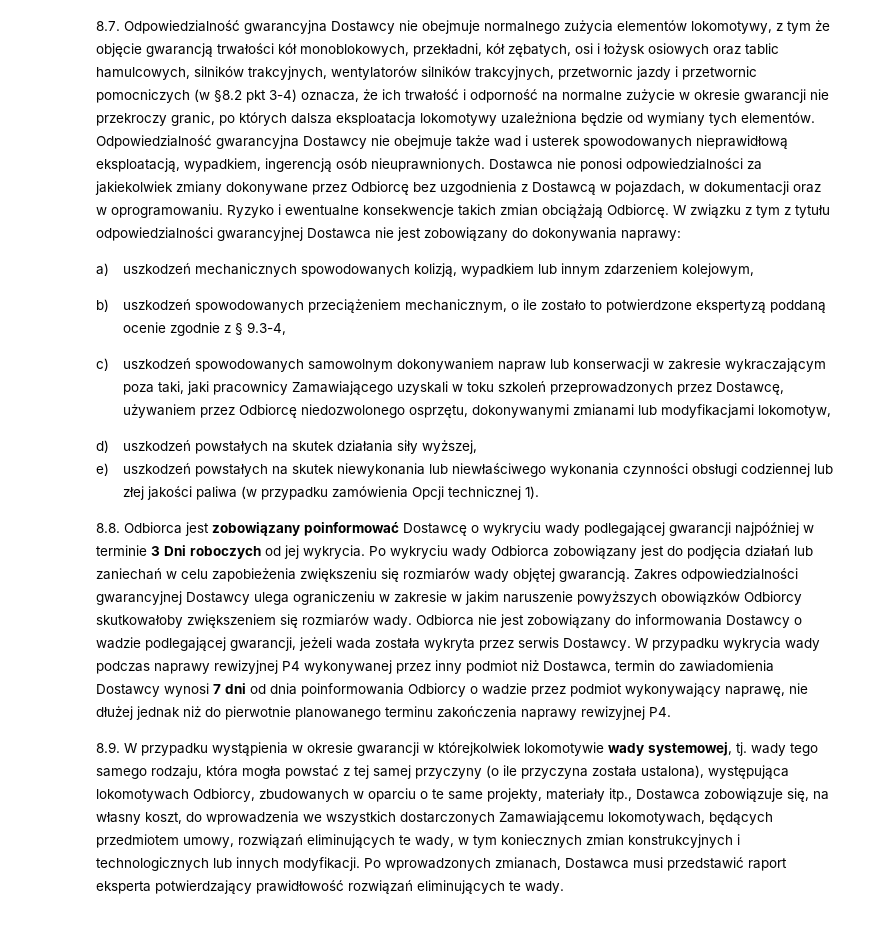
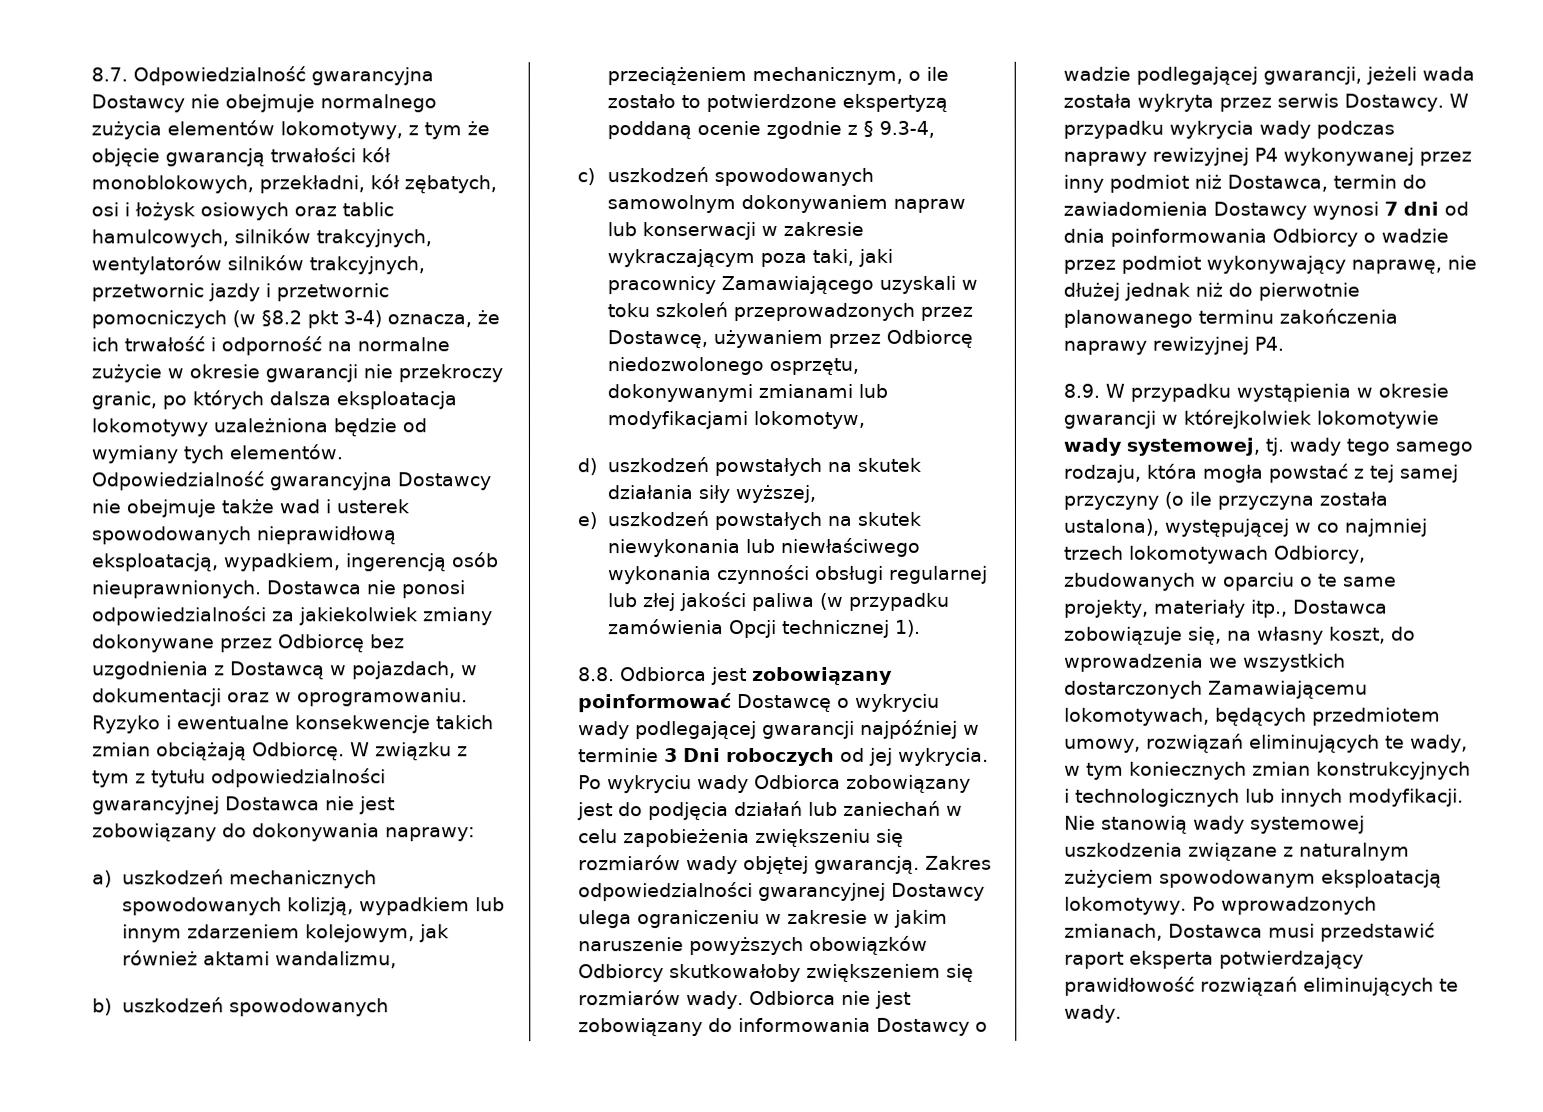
(754, 270) none -> [418,924,449,943] [121,950,397,969] jak również aktami wandalizmu,
[740,463,810,477] codziennej -> [888,565,988,584] regularnej
[708,765,790,779] występująca -> [1164,518,1428,537] [1063,545,1125,560] występującej w co najmniej trzech
(361, 864) none -> [1064,815,1366,834] [1064,842,1411,861] [1064,869,1443,888] [1064,896,1188,915] Nie stanowią wady systemowej uszkodzenia związane z naturalnym zużyciem spowodowanym eksploatacją lokomotywy.

